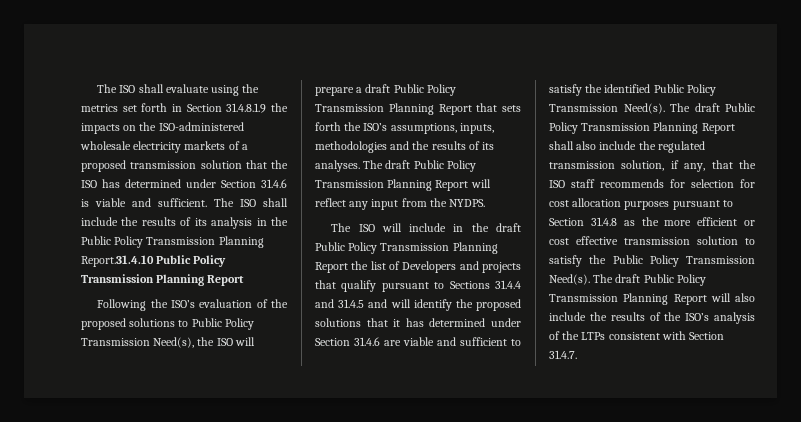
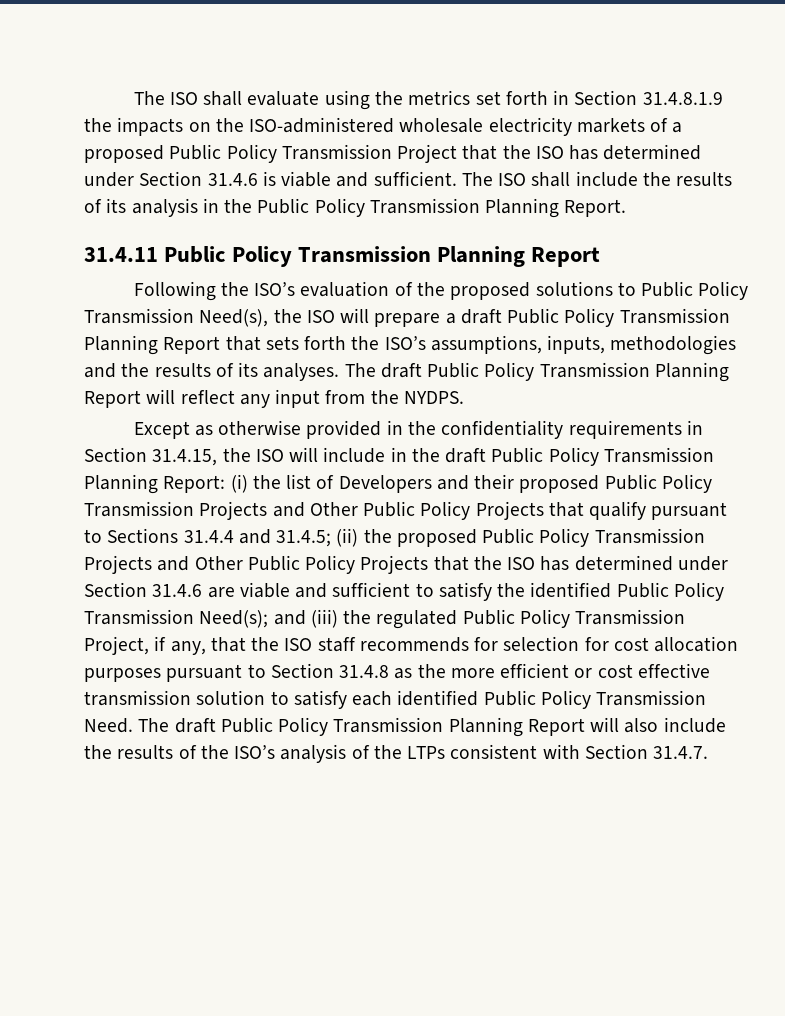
[130,160,242,169] transmission solution -> [169,144,458,163] Public Policy Transmission Project
[81,255,154,267] Report.31.4.10 -> [564,199,627,217] [84,247,158,262] Report. // 31.4.11
[331,223,352,232] The -> [133,420,703,439] [84,447,251,466] Except as otherwise provided in the confidentiality requirements in Section 31.4.15, the
[315,262,348,273] Report -> [163,474,248,493] Report: (i)
[482,262,521,273] projects -> [474,474,712,493] [84,501,544,520] their proposed Public Policy Transmission Projects and Other Public Policy Projects
[338,299,521,311] [315,318,401,327] 31.4.5 and will identify the proposed solutions that it -> [276,528,705,547] [84,555,536,574] 31.4.5; (ii) the proposed Public Policy Transmission Projects and Other Public Policy Projects that the ISO
[623,103,755,114] [549,122,735,134] [549,141,705,153] [549,160,665,171] Need(s). The draft Public Policy Transmission Planning Report shall also include the regulated transmission solution, -> [199,609,686,629] [84,636,149,655] Need(s); and (iii) the regulated Public Policy Transmission Project,
[589,255,755,267] [549,274,590,285] the Public Policy Transmission Need(s). -> [352,690,707,709] [84,718,133,733] each identified Public Policy Transmission Need.

